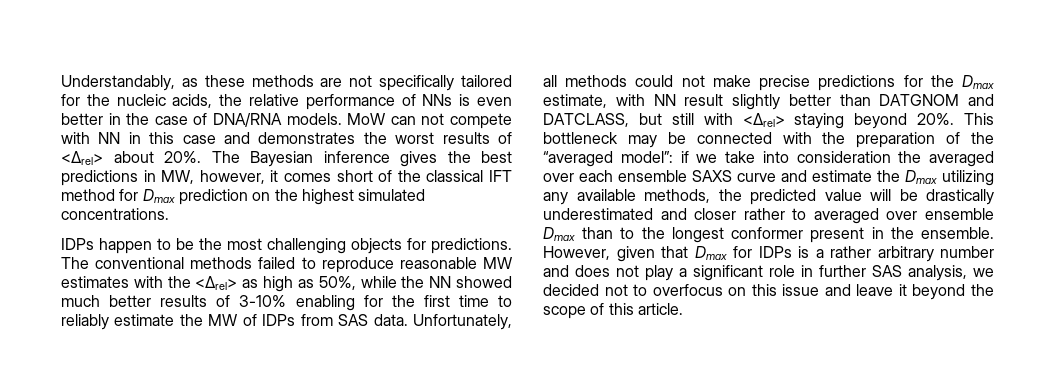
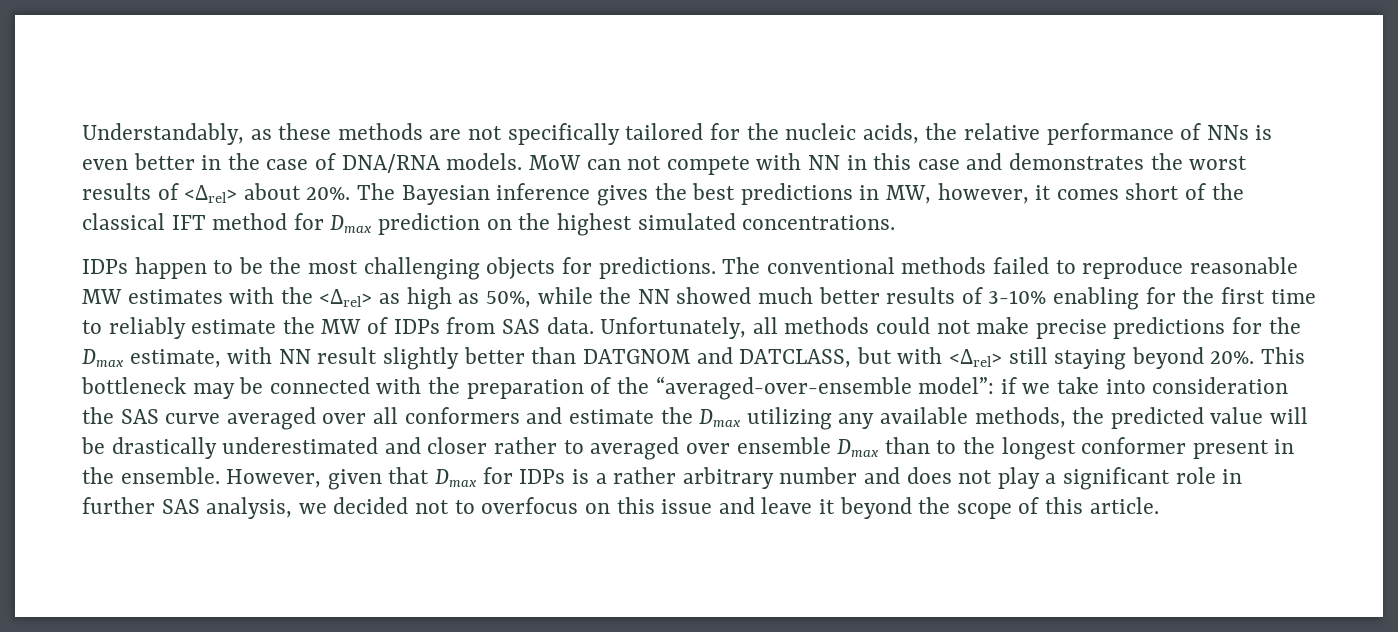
[671,113,694,125] still -> (892, 355) none
(785, 120) none -> [1008,347,1048,364] still
[543,151,613,167] “averaged -> [655,376,912,400] “averaged-over-ensemble
[929,151,994,167] [543,170,776,182] averaged over each ensemble SAXS curve -> [120,407,520,430] SAS curve averaged over all conformers

